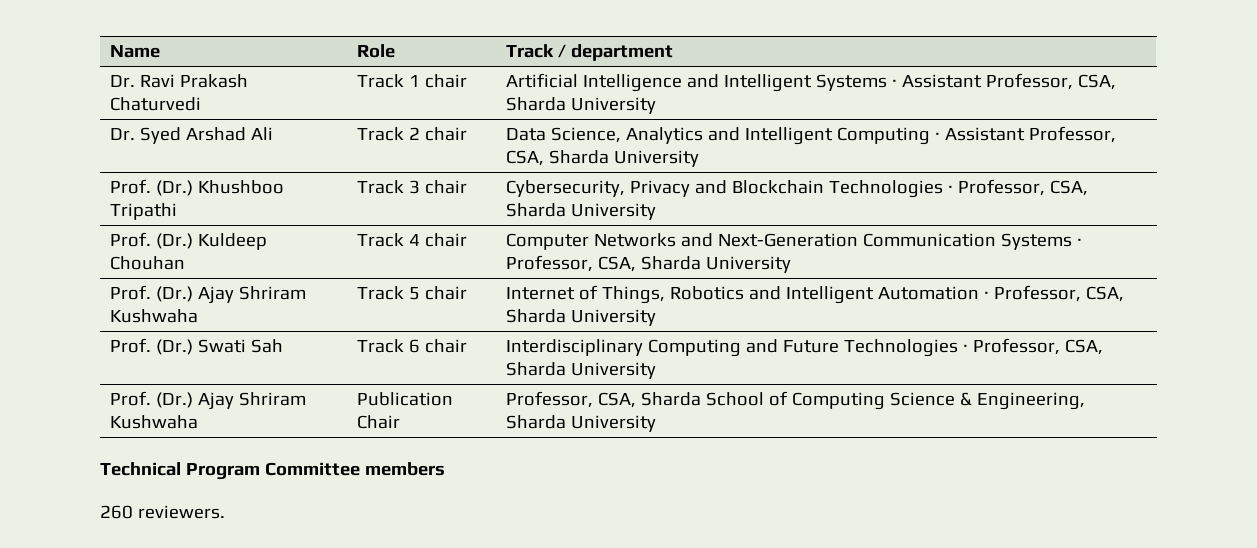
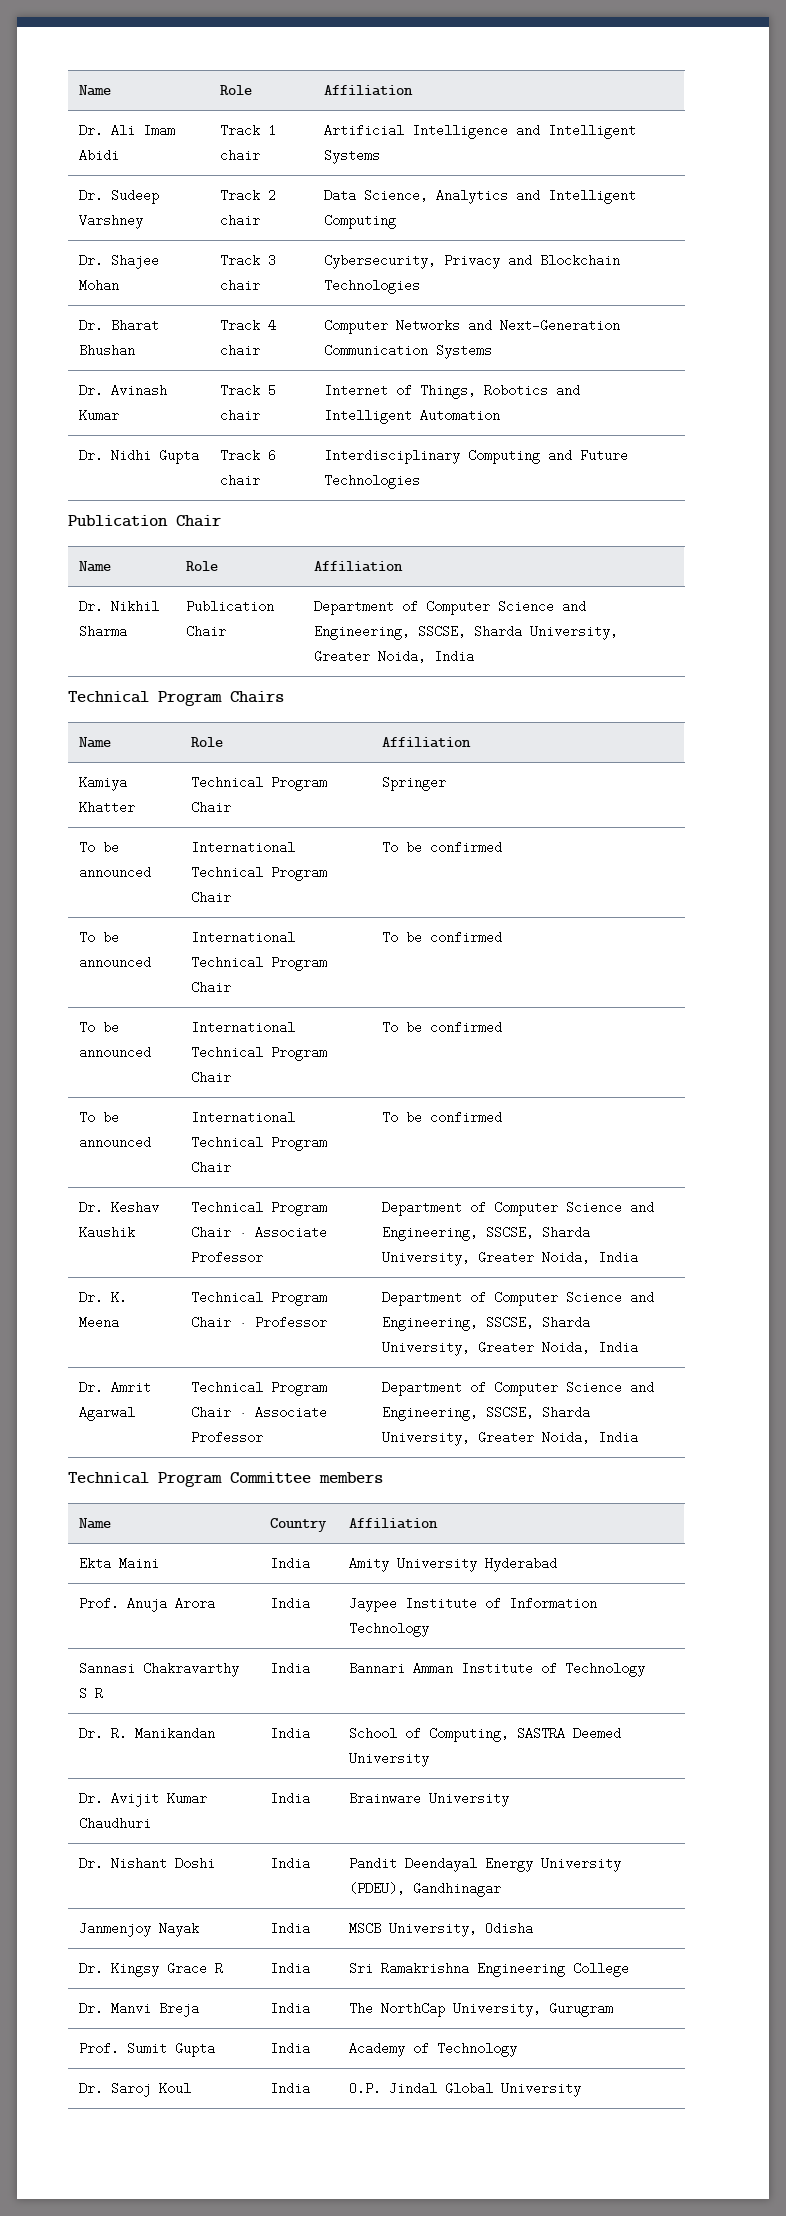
[109,45,160,58] [356,44,395,58] [505,44,673,61] [109,74,248,88] [109,97,201,111] Name | Role | Track / department // Dr. Ravi Prakash Chaturvedi -> [78,85,111,96] [219,85,252,95] [323,85,413,96] [78,124,175,137] [78,149,119,162] Name | Role | Affiliation // Dr. Ali Imam Abidi
[891,73,1116,90] [505,97,656,114] [109,127,273,144] · Assistant Professor, CSA, Sharda University // Dr. Syed Arshad Ali -> [78,189,159,204] [78,214,143,229] // Dr. Sudeep Varshney
[934,126,1116,143] [505,150,699,167] [109,179,284,196] [109,203,177,220] · Assistant Professor, CSA, Sharda University // Prof. (Dr.) Khushboo Tripathi -> [78,254,159,269] [78,279,119,292] // Dr. Shajee Mohan
[947,179,1088,196] [505,203,656,220] [109,232,267,250] [109,256,185,270] · Professor, CSA, Sharda University // Prof. (Dr.) Kuldeep Chouhan -> [78,319,159,332] [78,344,135,357] // Dr. Bharat Bhushan
[1076,238,1082,246] [505,255,791,273] [109,285,306,304] [109,309,198,323] · Professor, CSA, Sharda University // Prof. (Dr.) Ajay Shriram Kushwaha -> [78,384,167,397] [78,409,119,422] // Dr. Avinash Kumar
[983,285,1124,302] [505,309,656,326] [109,338,283,355] · Professor, CSA, Sharda University // Prof. (Dr.) Swati Sah -> [78,449,199,464] // Dr. Nidhi Gupta
[962,338,1103,355] [505,362,656,379] [109,391,306,410] [109,415,198,429] [356,392,453,406] [356,415,400,429] [505,391,1085,410] [505,415,656,432] [100,462,445,480] [100,505,225,519] · Professor, CSA, Sharda University // Prof. (Dr.) Ajay Shriram Kushwaha | Publication Chair | Professor, CSA, Sharda School of Computing Science & Engineering, Sharda University // Technical Program Committee members // 260 reviewers. -> [68,515,221,527] [78,561,111,572] [185,561,218,571] [313,561,403,572] [78,600,159,613] [78,625,127,638] [185,600,274,613] [185,625,226,638] [313,600,586,615] [313,625,618,640] [313,650,474,663] [68,691,284,706] [78,737,111,748] [190,737,223,747] [381,737,471,748] [78,776,127,791] [78,801,135,814] [190,776,327,791] [190,801,231,814] [381,776,446,791] [78,841,119,854] [78,866,151,879] [190,841,295,854] [190,866,327,881] [190,891,231,904] [381,841,502,854] [78,931,119,944] [78,956,151,969] [190,931,295,944] [190,956,327,971] [190,981,231,994] [381,931,502,944] [78,1021,119,1034] [78,1046,151,1059] [190,1021,295,1034] [190,1046,327,1061] [190,1071,231,1084] [381,1021,502,1034] [78,1111,119,1124] [78,1136,151,1149] [190,1111,295,1124] [190,1136,327,1151] [190,1161,231,1174] [381,1111,502,1124] [78,1201,159,1214] [78,1226,135,1239] [190,1201,327,1216] [190,1226,327,1239] [190,1251,263,1264] [381,1201,654,1216] [381,1226,590,1241] [381,1251,638,1266] [78,1291,127,1304] [78,1316,119,1329] [190,1291,327,1306] [190,1316,327,1329] [381,1291,654,1306] [381,1316,590,1331] [381,1341,638,1356] [78,1381,151,1394] [78,1406,135,1421] [190,1381,327,1396] [190,1406,327,1419] [190,1431,263,1444] [381,1381,654,1396] [381,1406,590,1421] [381,1431,638,1446] [68,1472,383,1487] [78,1518,111,1529] [269,1518,327,1532] [348,1518,438,1529] [78,1557,159,1570] [269,1557,310,1570] [348,1557,557,1572] [78,1597,215,1612] [269,1597,310,1610] [348,1597,597,1612] [348,1622,429,1637] [78,1662,239,1677] [78,1687,103,1700] [269,1662,310,1675] [348,1662,645,1677] [78,1727,215,1740] [269,1727,310,1740] [348,1727,621,1742] [348,1752,429,1767] [78,1792,207,1807] [78,1817,151,1830] [269,1792,310,1805] [348,1792,509,1807] [78,1857,215,1870] [269,1857,310,1870] [348,1857,621,1872] [348,1882,501,1897] [78,1922,199,1937] [269,1922,310,1935] [348,1922,533,1937] [78,1962,223,1977] [269,1962,310,1975] [348,1962,629,1977] [78,2002,199,2017] [269,2002,310,2015] [348,2002,613,2017] [78,2042,215,2057] [269,2042,310,2055] [348,2042,517,2057] [78,2082,191,2097] [269,2082,310,2095] [348,2082,581,2097] // Publication Chair // Name | Role | Affiliation // Dr. Nikhil Sharma | Publication Chair | Department of Computer Science and Engineering, SSCSE, Sharda University, Greater Noida, India // Technical Program Chairs // Name | Role | Affiliation // Kamiya Khatter | Technical Program Chair | Springer // To be announced | International Technical Program Chair | To be confirmed // To be announced | International Technical Program Chair | To be confirmed // To be announced | International Technical Program Chair | To be confirmed // To be announced | International Technical Program Chair | To be confirmed // Dr. Keshav Kaushik | Technical Program Chair · Associate Professor | Department of Computer Science and Engineering, SSCSE, Sharda University, Greater Noida, India // Dr. K. Meena | Technical Program Chair · Professor | Department of Computer Science and Engineering, SSCSE, Sharda University, Greater Noida, India // Dr. Amrit Agarwal | Technical Program Chair · Associate Professor | Department of Computer Science and Engineering, SSCSE, Sharda University, Greater Noida, India // Technical Program Committee members // Name | Country | Affiliation // Ekta Maini | India | Amity University Hyderabad // Prof. Anuja Arora | India | Jaypee Institute of Information Technology // Sannasi Chakravarthy S R | India | Bannari Amman Institute of Technology // Dr. R. Manikandan | India | School of Computing, SASTRA Deemed University // Dr. Avijit Kumar Chaudhuri | India | Brainware University // Dr. Nishant Doshi | India | Pandit Deendayal Energy University (PDEU), Gandhinagar // Janmenjoy Nayak | India | MSCB University, Odisha // Dr. Kingsy Grace R | India | Sri Ramakrishna Engineering College // Dr. Manvi Breja | India | The NorthCap University, Gurugram // Prof. Sumit Gupta | India | Academy of Technology // Dr. Saroj Koul | India | O.P. Jindal Global University

